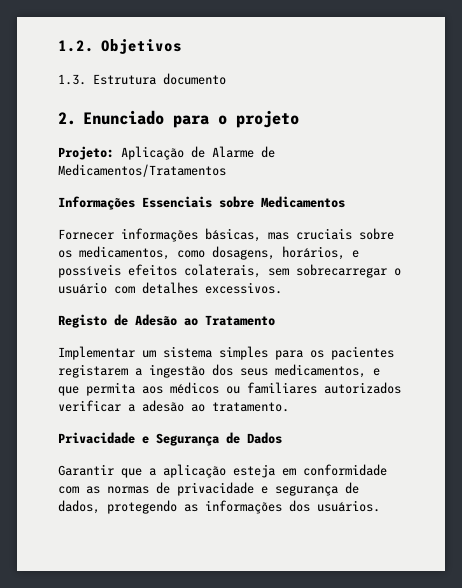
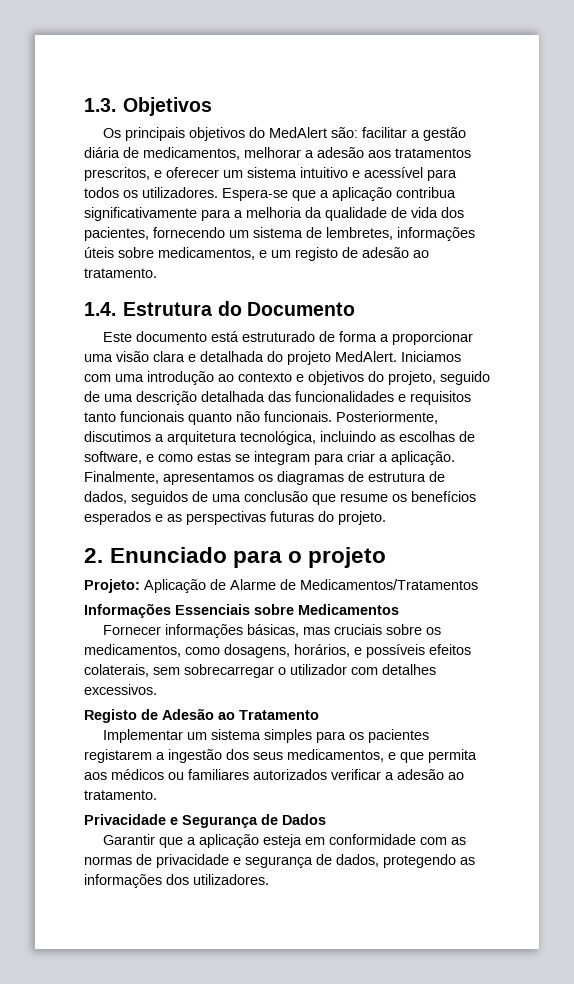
[58,40,94,52] 1.2. -> [84,98,116,112] 1.3.
[58,73,226,85] 1.3. Estrutura documento -> [103,127,467,141] [84,147,471,160] [84,167,457,181] [84,187,456,201] [84,207,464,221] [84,227,475,241] [84,247,429,261] [84,268,157,278] [84,301,355,316] [103,331,474,345] [84,351,461,365] [84,371,490,385] [84,391,471,405] [84,411,438,425] [84,431,475,445] [84,451,455,465] [84,471,445,485] [84,491,476,505] [84,511,386,525] Os principais objetivos do MedAlert são: facilitar a gestão diária de medicamentos, melhorar a adesão aos tratamentos prescritos, e oferecer um sistema intuitivo e acessível para todos os utilizadores. Espera-se que a aplicação contribua significativamente para a melhoria da qualidade de vida dos pacientes, fornecendo um sistema de lembretes, informações úteis sobre medicamentos, e um registo de adesão ao tratamento. // 1.4. Estrutura do Documento // Este documento está estruturado de forma a proporcionar uma visão clara e detalhada do projeto MedAlert. Iniciamos com uma introdução ao contexto e objetivos do projeto, seguido de uma descrição detalhada das funcionalidades e requisitos tanto funcionais quanto não funcionais. Posteriormente, discutimos a arquitetura tecnológica, incluindo as escolhas de software, e como estas se integram para criar a aplicação. Finalmente, apresentamos os diagramas de estrutura de dados, seguidos de uma conclusão que resume os benefícios esperados e as perspectivas futuras do projeto.
[58,282,107,294] usuário -> [290,664,347,675] utilizador
[317,500,380,512] usuários. -> [193,874,269,885] utilizadores.

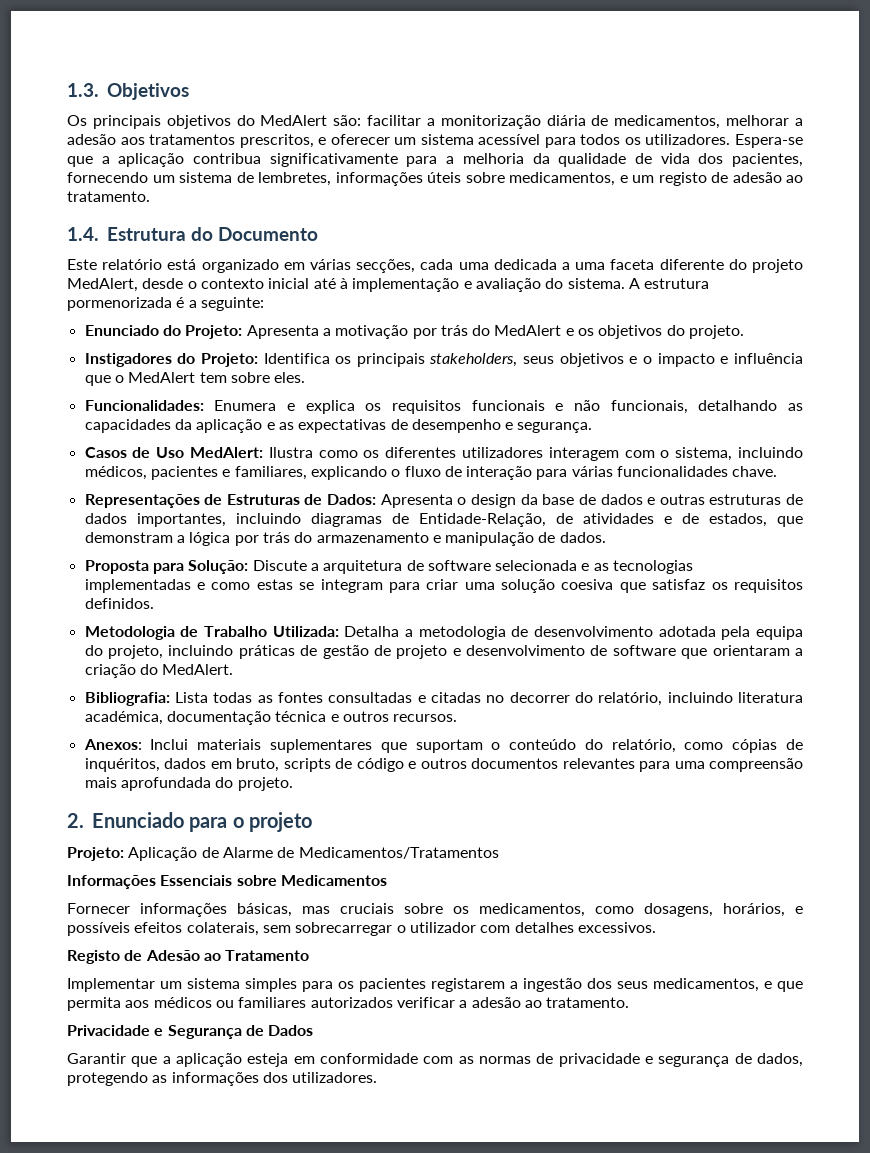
[423,127,467,141] gestão -> [440,115,541,129] monitorização
[300,167,360,178] intuitivo e -> (474, 139) none
[136,331,474,345] [84,351,461,365] [84,371,490,385] [84,391,471,405] [84,411,438,425] [84,431,475,445] [84,451,142,464] documento está estruturado de forma a proporcionar uma visão clara e detalhada do projeto MedAlert. Iniciamos com uma introdução ao contexto e objetivos do projeto, seguido de uma descrição detalhada das funcionalidades e requisitos tanto funcionais quanto não funcionais. Posteriormente, discutimos a arquitetura tecnológica, incluindo as escolhas de software, -> [102,259,804,273] [67,278,710,292] [67,297,264,311] [84,325,745,339] [84,353,804,367] [84,372,306,386] [84,400,803,414] [84,419,593,433] [84,447,803,461] [84,466,778,480] [84,494,803,508] [84,513,803,527] [84,532,606,546] [84,560,694,574] [84,579,191,593] relatório está organizado em várias secções, cada uma dedicada a uma faceta diferente do projeto MedAlert, desde o contexto inicial até à implementação e avaliação do sistema. A estrutura pormenorizada é a seguinte: // Enunciado do Projeto: Apresenta a motivação por trás do MedAlert e os objetivos do projeto. // Instigadores do Projeto: Identifica os principais stakeholders, seus objetivos e o impacto e influência que o MedAlert tem sobre eles. // Funcionalidades: Enumera e explica os requisitos funcionais e não funcionais, detalhando as capacidades da aplicação e as expectativas de desempenho e segurança. // Casos de Uso MedAlert: Ilustra como os diferentes utilizadores interagem com o sistema, incluindo médicos, pacientes e familiares, explicando o fluxo de interação para várias funcionalidades chave. // Representações de Estruturas de Dados: Apresenta o design da base de dados e outras estruturas de dados importantes, incluindo diagramas de Entidade-Relação, de atividades e de estados, que demonstram a lógica por trás do armazenamento e manipulação de dados. // Proposta para Solução: Discute a arquitetura de software selecionada e as tecnologias implementadas
[379,451,455,465] [84,471,445,485] [84,491,476,505] [84,511,314,525] a aplicação. Finalmente, apresentamos os diagramas de estrutura de dados, seguidos de uma conclusão que resume os benefícios esperados e as perspectivas futuras -> [464,579,803,593] [84,598,154,609] [84,626,803,640] [84,645,803,659] [84,664,234,678] [84,692,803,706] [84,711,458,725] [83,739,803,753] [84,758,803,772] [84,777,211,791] uma solução coesiva que satisfaz os requisitos definidos. // Metodologia de Trabalho Utilizada: Detalha a metodologia de desenvolvimento adotada pela equipa do projeto, incluindo práticas de gestão de projeto e desenvolvimento de software que orientaram a criação do MedAlert. // Bibliografia: Lista todas as fontes consultadas e citadas no decorrer do relatório, incluindo literatura académica, documentação técnica e outros recursos. // Anexos: Inclui materiais suplementares que suportam o conteúdo do relatório, como cópias de inquéritos, dados em bruto, scripts de código e outros documentos relevantes para uma compreensão mais aprofundada

